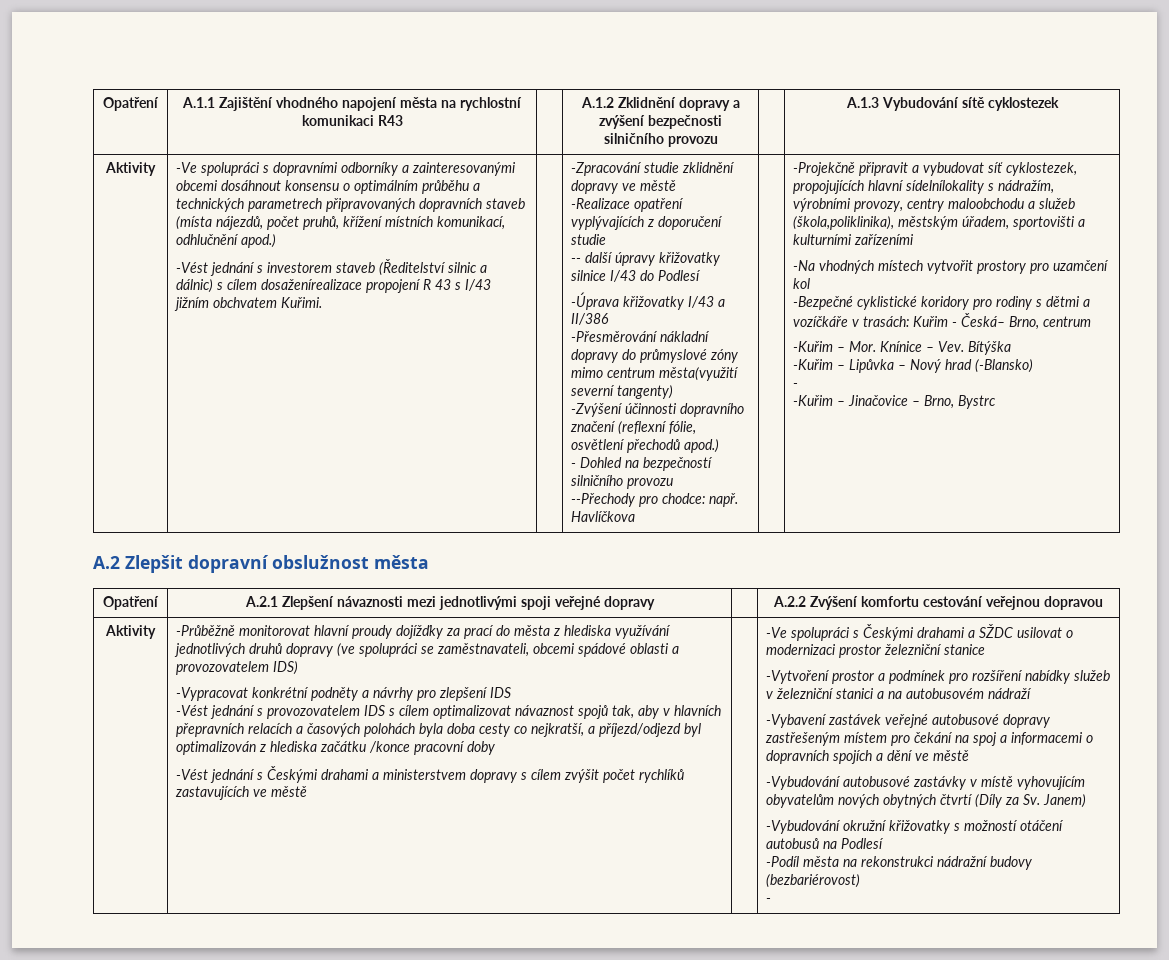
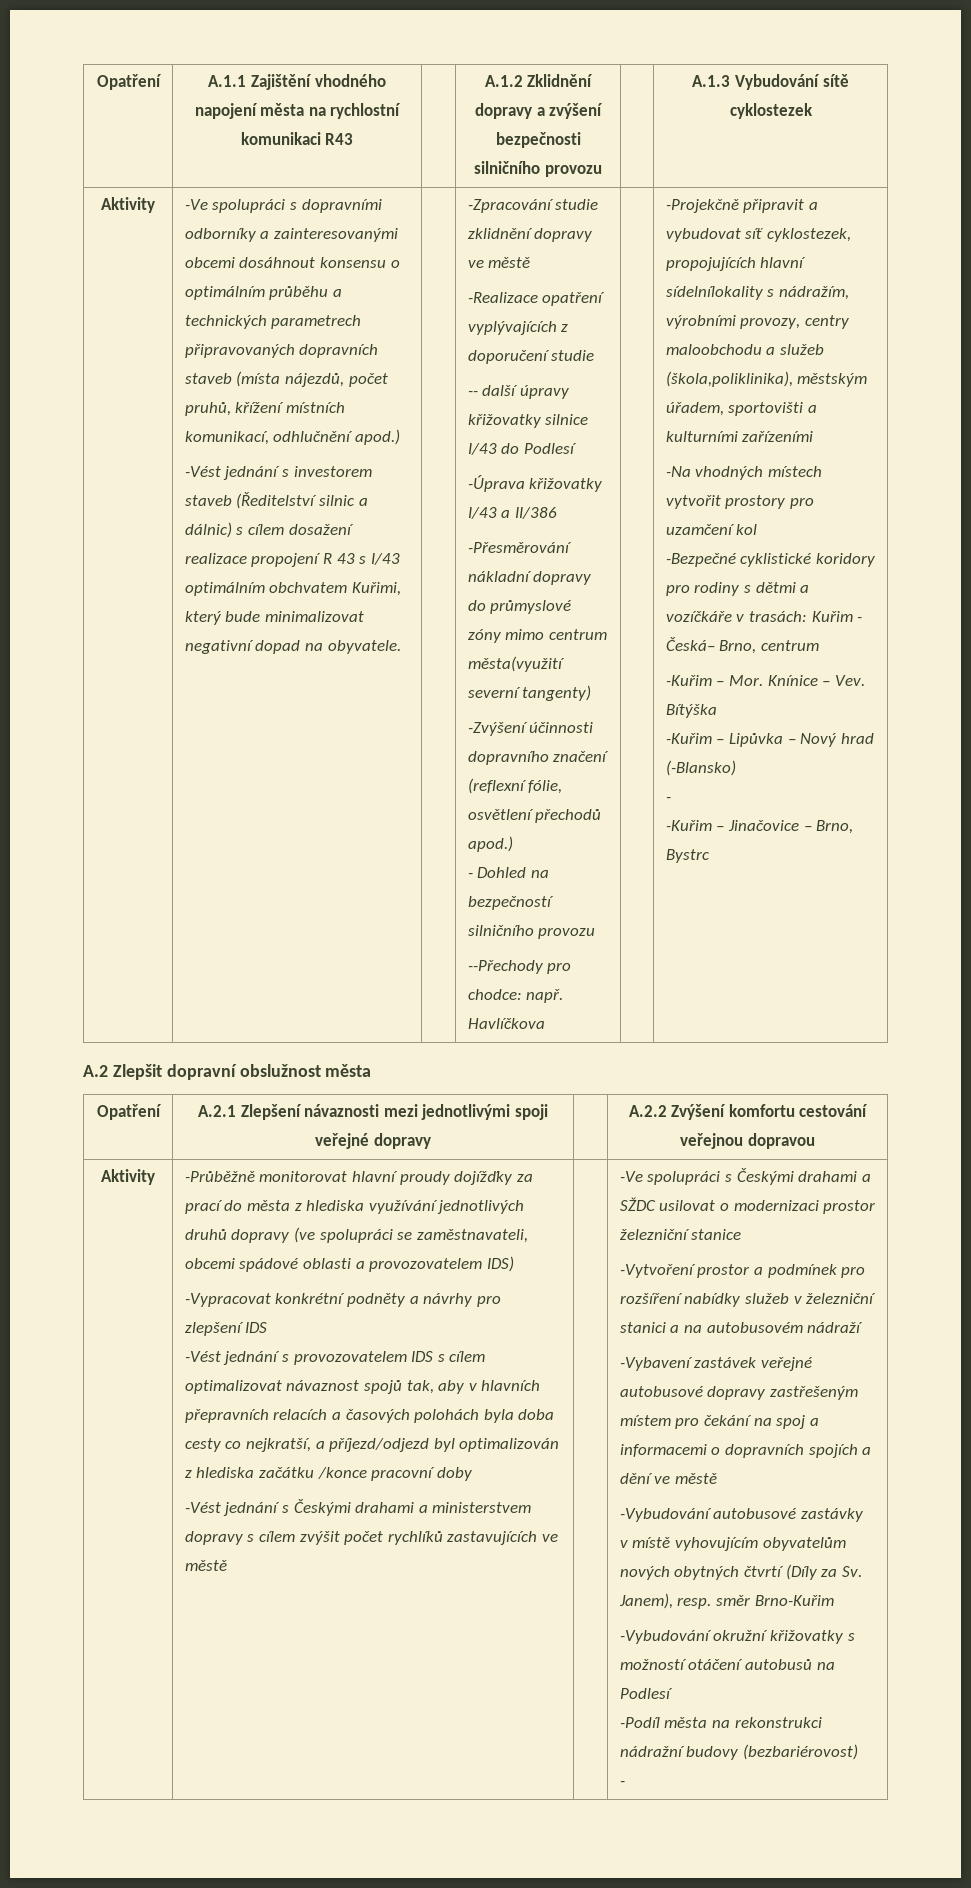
[261,279,363,290] dosaženírealizace -> [288,524,354,535] [184,553,247,564] dosažení realizace
[174,297,323,311] jižním obchvatem Kuřimi. -> [184,582,401,596] [184,611,364,625] [184,640,401,654] optimálním obchvatem Kuřimi, který bude minimalizovat negativní dopad na obyvatele.
[1043,794,1087,808] Janem) -> [618,1593,834,1609] Janem), resp. směr Brno-Kuřim

